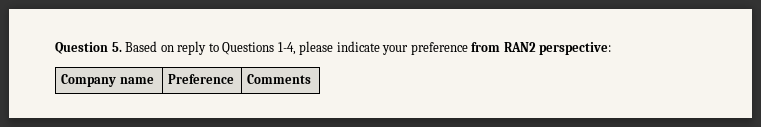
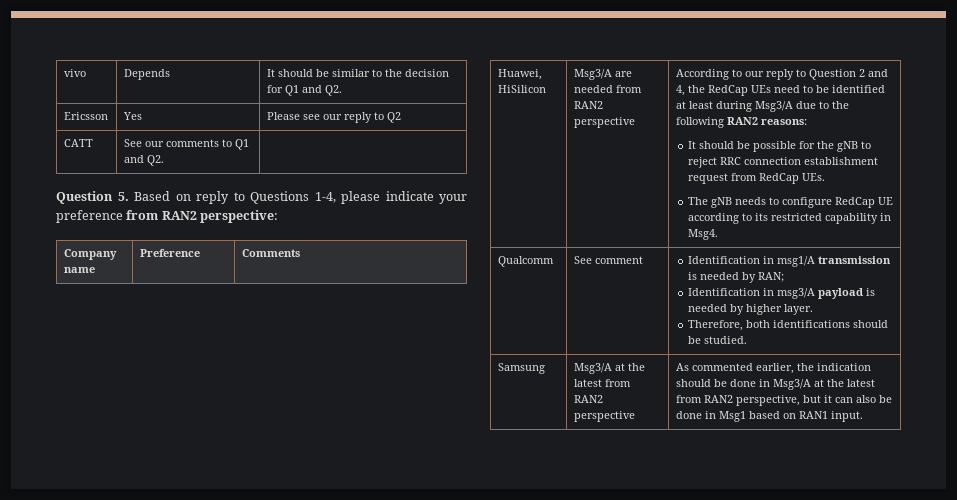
(55, 48) none -> [63,69,86,77] [123,69,170,80] [266,69,449,77] [266,85,342,96] [63,112,108,120] [122,112,142,120] [266,112,401,123] [63,139,93,147] [123,139,249,150] [123,155,164,166] vivo | Depends | It should be similar to the decision for Q1 and Q2. // Ericsson | Yes | Please see our reply to Q2 // CATT | See our comments to Q1 and Q2. | //
(312, 79) none -> [497,69,542,80] [497,85,546,93] [573,69,632,80] [573,85,642,93] [573,101,603,109] [573,117,635,128] [675,69,888,80] [675,85,885,96] [675,101,849,112] [675,117,807,128] [687,141,871,152] [687,157,878,168] [687,173,825,184] [687,197,893,208] [687,213,891,224] [687,229,718,240] [497,256,554,267] [573,256,643,264] [687,256,891,267] [687,272,784,283] [687,288,875,299] [687,304,813,315] [687,320,888,331] [687,336,747,344] [497,363,545,374] [573,363,645,374] [573,379,631,387] [573,395,603,403] [573,411,635,422] [675,363,871,374] [675,379,875,390] [675,395,892,406] [675,411,863,422] // Huawei, HiSilicon | Msg3/A are needed from RAN2 perspective | According to our reply to Question 2 and 4, the RedCap UEs need to be identified at least during Msg3/A due to the following RAN2 reasons: // It should be possible for the gNB to reject RRC connection establishment request from RedCap UEs. // The gNB needs to configure RedCap UE according to its restricted capability in Msg4. // Qualcomm | See comment | Identification in msg1/A transmission is needed by RAN; // Identification in msg3/A payload is needed by higher layer. // Therefore, both identifications should be studied. // Samsung | Msg3/A at the latest from RAN2 perspective | As commented earlier, the indication should be done in Msg3/A at the latest from RAN2 perspective, but it can also be done in Msg1 based on RAN1 input.

